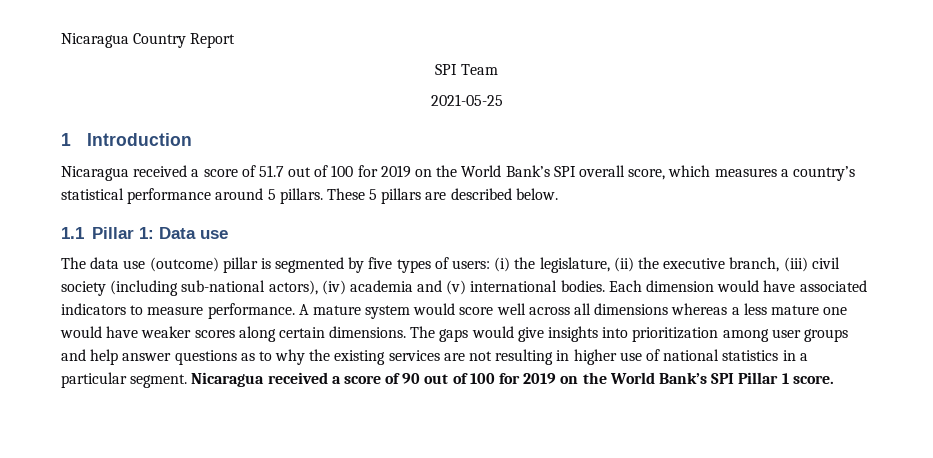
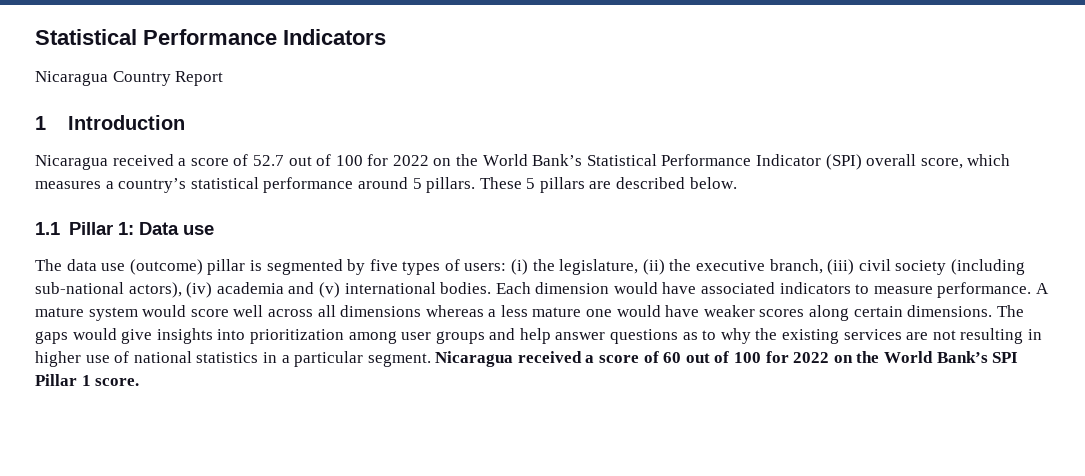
(61, 40) none -> [35,29,386,45] Statistical Performance Indicators //
[435,64,498,75] [430,94,503,106] // SPI Team // 2021-05-25 -> (224, 78) none
[258,165,576,178] 51.7 out of 100 for 2019 on the World Bank’s SPI -> [252,154,862,170] 52.7 out of 100 for 2022 on the World Bank’s Statistical Performance Indicator (SPI)
[402,373,557,384] 90 out of 100 for 2019 -> [663,351,830,363] 60 out of 100 for 2022

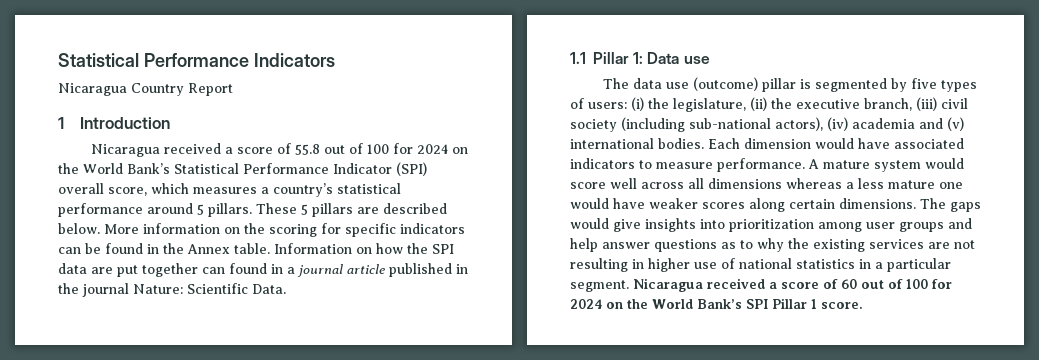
[252,154,429,166] 52.7 out of 100 for 2022 -> [295,143,449,155] 55.8 out of 100 for 2024
(737, 183) none -> [104,223,465,237] [58,243,454,254] [58,263,468,277] [58,283,286,297] More information on the scoring for specific indicators can be found in the Annex table. Information on how the SPI data are put together can found in a journal article published in the journal Nature: Scientific Data.
[793,352,830,363] 2022 -> [570,299,602,309] 2024

